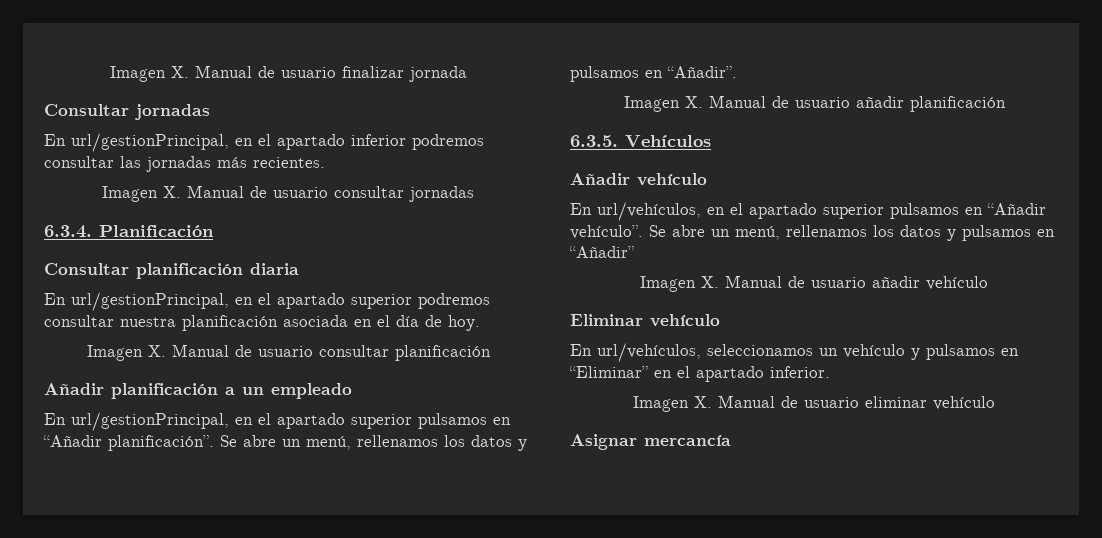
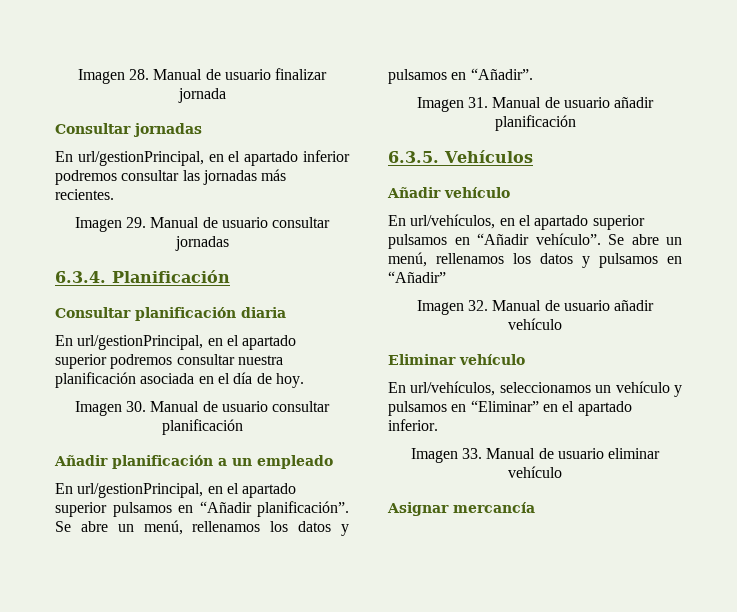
[109,66,189,82] Imagen X. -> [77,69,150,84] Imagen 28.
[163,186,181,198] X. -> [126,217,147,228] 29.
[147,345,166,357] X. -> [126,401,147,412] 30.
[684,96,703,108] X. -> [468,97,489,108] 31.
[701,276,719,288] X. -> [468,300,489,311] 32.
[694,396,712,408] X. -> [462,448,483,459] 33.

